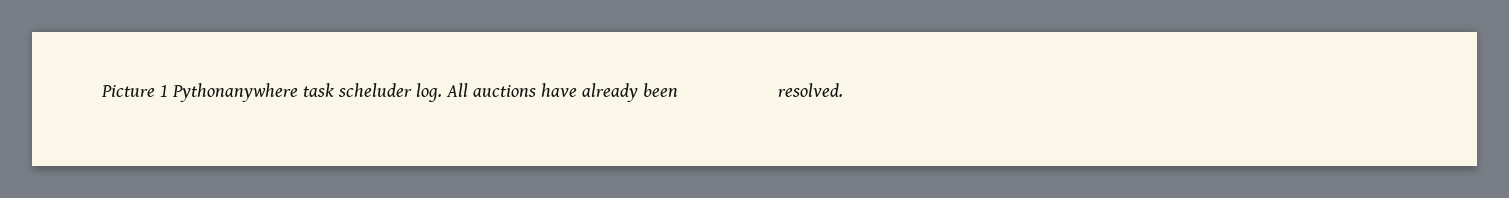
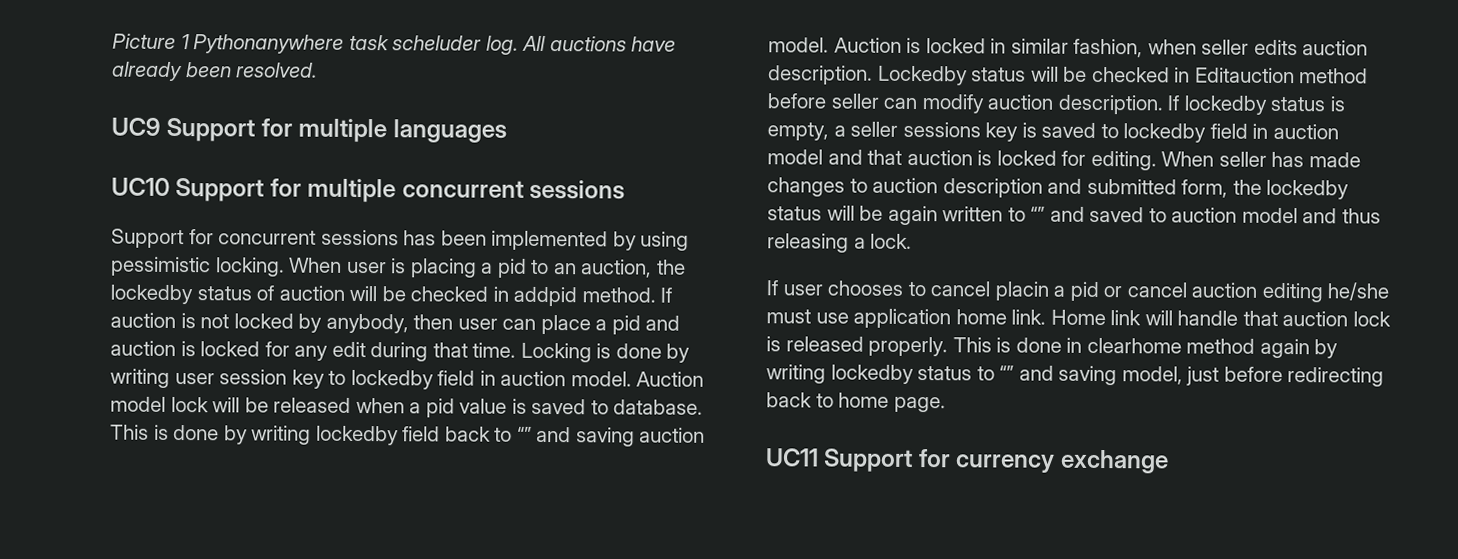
(843, 90) none -> [111,117,507,143] [111,177,626,203] [111,228,690,251] [111,256,686,278] [110,284,673,307] [110,312,681,335] [110,340,691,363] [110,368,705,390] [110,396,704,418] [110,424,706,447] [768,37,1369,58] [768,65,1369,86] [767,93,1346,115] [767,121,1339,143] [767,149,1361,171] [767,177,1350,200] [767,205,1381,226] [767,233,913,253] [766,280,1390,303] [766,308,1391,329] [766,336,1339,359] [766,364,1385,387] [766,392,946,413] [765,448,1169,474] // UC9 Support for multiple languages // UC10 Support for multiple concurrent sessions // Support for concurrent sessions has been implemented by using pessimistic locking. When user is placing a pid to an auction, the lockedby status of auction will be checked in addpid method. If auction is not locked by anybody, then user can place a pid and auction is locked for any edit during that time. Locking is done by writing user session key to lockedby field in auction model. Auction model lock will be released when a pid value is saved to database. This is done by writing lockedby field back to “” and saving auction model. Auction is locked in similar fashion, when seller edits auction description. Lockedby status will be checked in Editauction method before seller can modify auction description. If lockedby status is empty, a seller sessions key is saved to lockedby field in auction model and that auction is locked for editing. When seller has made changes to auction description and submitted form, the lockedby status will be again written to “” and saved to auction model and thus releasing a lock. // If user chooses to cancel placin a pid or cancel auction editing he/she must use application home link. Home link will handle that auction lock is released properly. This is done in clearhome method again by writing lockedby status to “” and saving model, just before redirecting back to home page. // UC11 Support for currency exchange

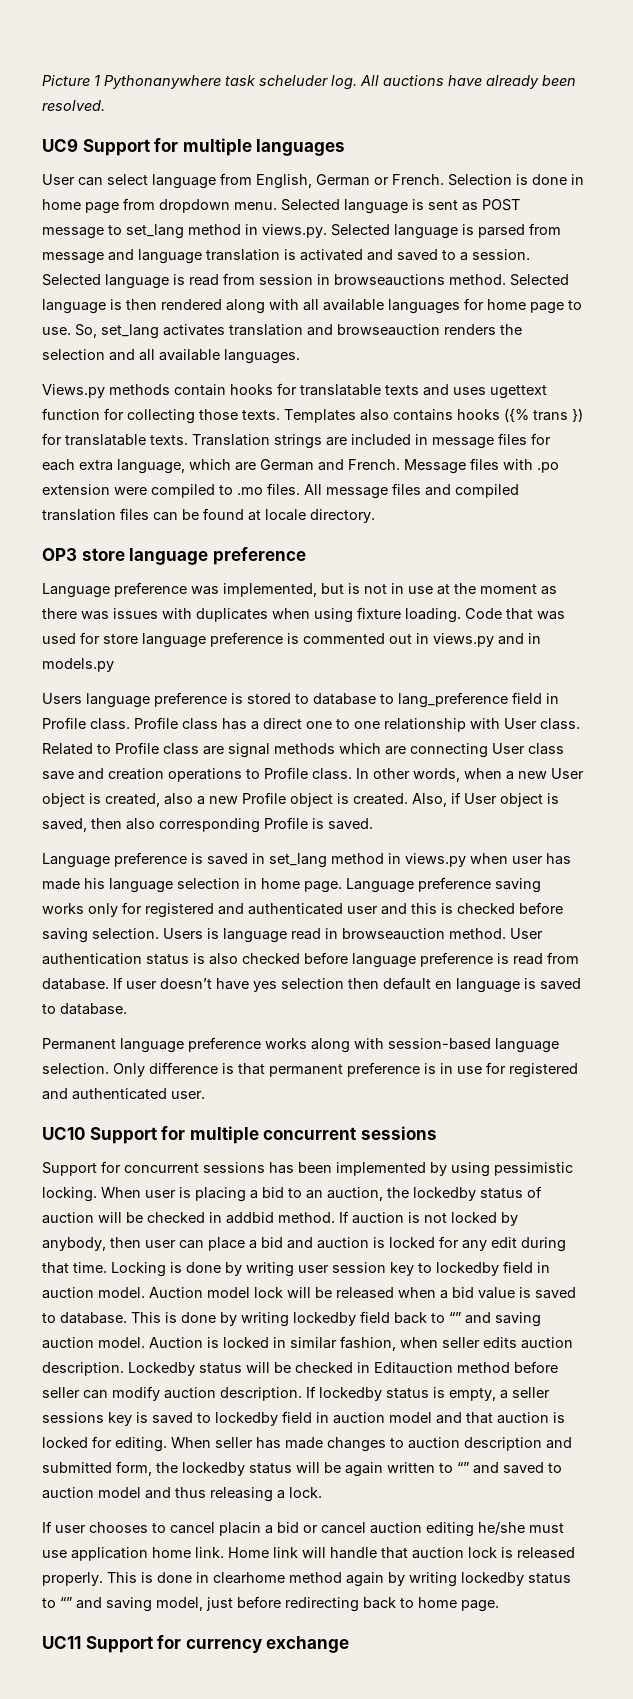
(507, 131) none -> [42,173,584,189] [42,198,520,214] [42,223,561,239] [42,249,530,264] [42,273,569,289] [42,298,582,314] [42,324,522,339] [42,349,300,364] [42,383,547,399] [42,408,583,424] [42,433,551,449] [42,458,559,474] [42,483,519,499] [42,508,375,523] [42,547,306,565] [42,582,557,598] [42,607,565,623] [42,632,541,648] [42,658,114,672] [42,692,559,708] [42,717,580,732] [42,742,564,758] [42,767,584,782] [42,792,559,807] [42,817,373,833] [42,852,571,868] [42,877,541,893] [42,902,563,918] [42,928,543,943] [42,952,579,968] [42,977,581,993] [42,1003,127,1015] [42,1037,559,1053] [42,1062,578,1078] [42,1088,205,1100] // User can select language from English, German or French. Selection is done in home page from dropdown menu. Selected language is sent as POST message to set_lang method in views.py. Selected language is parsed from message and language translation is activated and saved to a session. Selected language is read from session in browseauctions method. Selected language is then rendered along with all available languages for home page to use. So, set_lang activates translation and browseauction renders the selection and all available languages. // Views.py methods contain hooks for translatable texts and uses ugettext function for collecting those texts. Templates also contains hooks ({% trans }) for translatable texts. Translation strings are included in message files for each extra language, which are German and French. Message files with .po extension were compiled to .mo files. All message files and compiled translation files can be found at locale directory. // OP3 store language preference // Language preference was implemented, but is not in use at the moment as there was issues with duplicates when using fixture loading. Code that was used for store language preference is commented out in views.py and in models.py // Users language preference is stored to database to lang_preference field in Profile class. Profile class has a direct one to one relationship with User class. Related to Profile class are signal methods which are connecting User class save and creation operations to Profile class. In other words, when a new User object is created, also a new Profile object is created. Also, if User object is saved, then also corresponding Profile is saved. // Language preference is saved in set_lang method in views.py when user has made his language selection in home page. Language preference saving works only for registered and authenticated user and this is checked before saving selection. Users is language read in browseauction method. User authentication status is also checked before language preference is read from database. If user doesn’t have yes selection then default en language is saved to database. // Permanent language preference works along with session-based language selection. Only difference is that permanent preference is in use for registered and authenticated user.
[497,258,527,278] pid -> [262,1187,284,1198] bid
[513,286,578,307] addpid -> [226,1212,274,1224] addbid
[611,315,641,335] pid -> [261,1237,283,1248] bid
[425,398,455,418] pid -> [452,1287,474,1298] bid
[1069,281,1099,302] pid -> [277,1522,299,1533] bid

